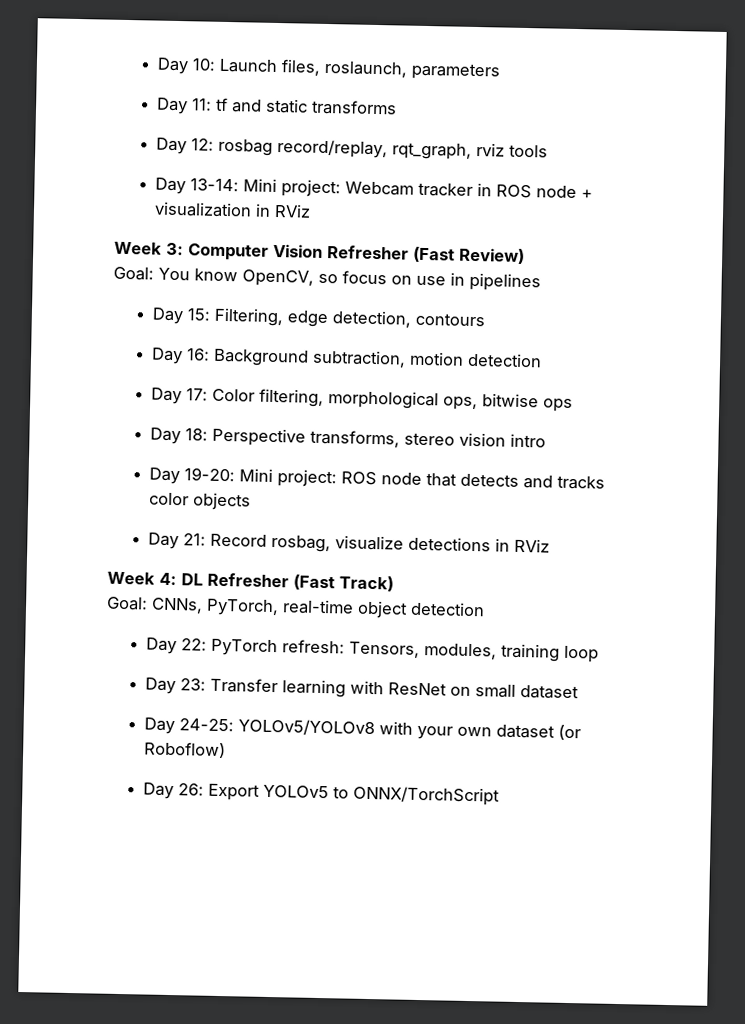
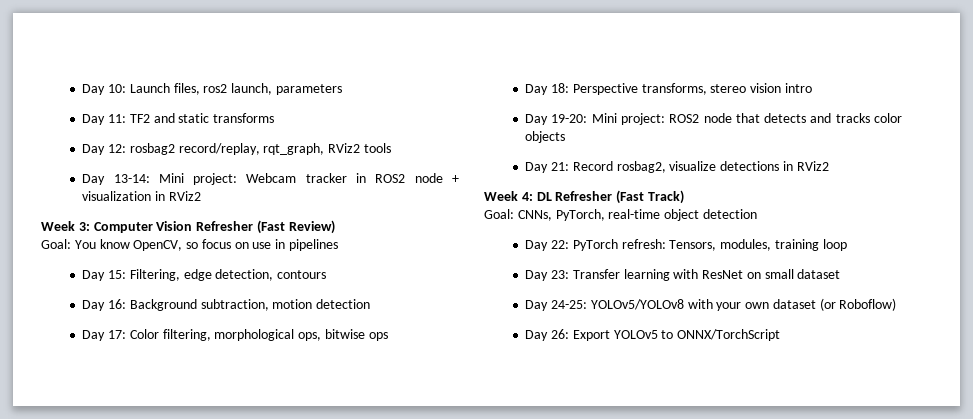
[323,60,408,78] roslaunch, -> [203,83,273,95] ros2 launch,
[215,97,228,111] tf -> [129,114,150,123] TF2
[217,138,273,156] rosbag -> [129,143,175,155] rosbag2
[475,142,505,157] rviz -> [328,143,361,153] RViz2
[495,184,532,199] ROS -> [375,174,406,183] ROS2
[273,203,311,218] RViz -> [168,191,201,201] RViz2
[340,471,377,486] ROS -> [669,114,700,123] ROS2
[270,534,331,553] rosbag, -> [616,161,666,173] rosbag2,
[513,538,550,553] RViz -> [796,161,829,171] RViz2

